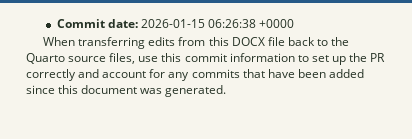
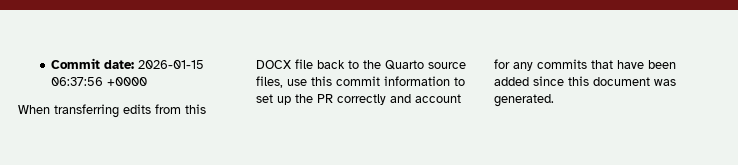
[208,19,257,28] 06:26:38 -> [51,77,104,86] 06:37:56

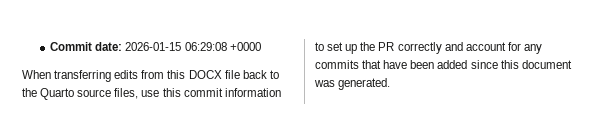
[51,77,104,86] 06:37:56 -> [184,42,227,51] 06:29:08

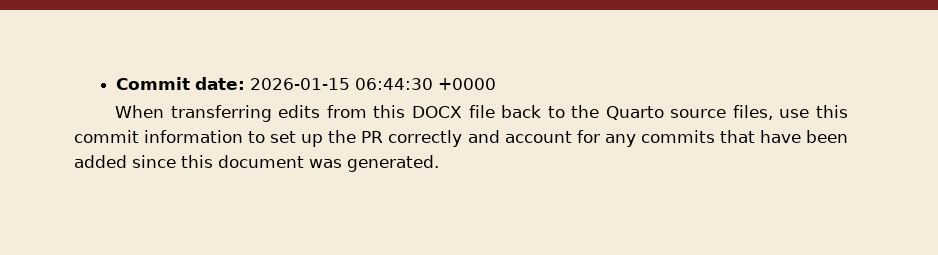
[184,42,227,51] 06:29:08 -> [354,78,433,90] 06:44:30

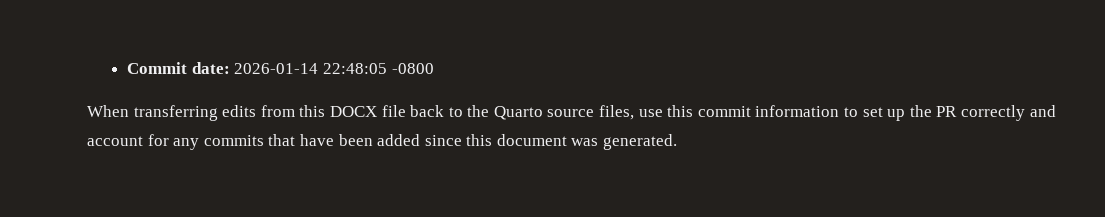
[249,78,496,90] 2026-01-15 06:44:30 +0000 -> [234,63,434,74] 2026-01-14 22:48:05 -0800

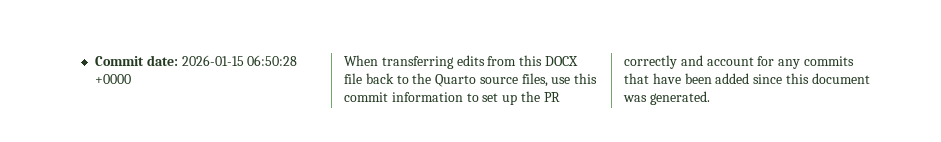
[234,63,434,74] 2026-01-14 22:48:05 -0800 -> [181,55,298,66] [95,74,132,84] 2026-01-15 06:50:28 +0000

